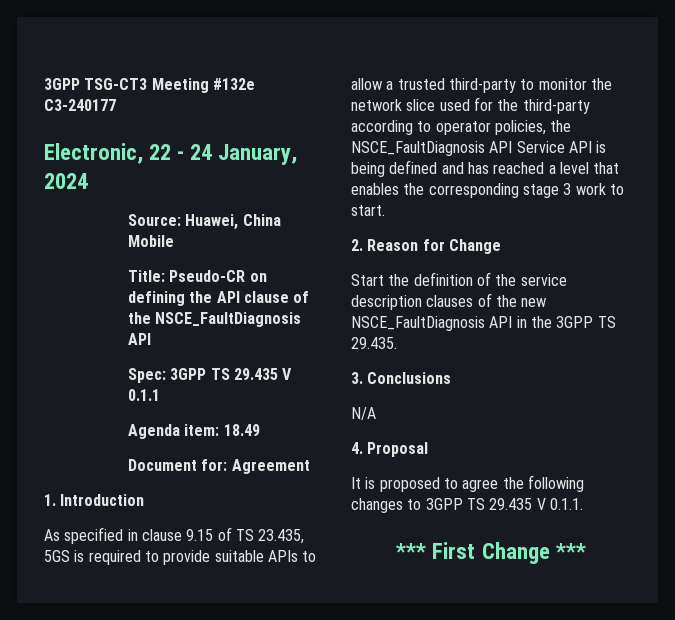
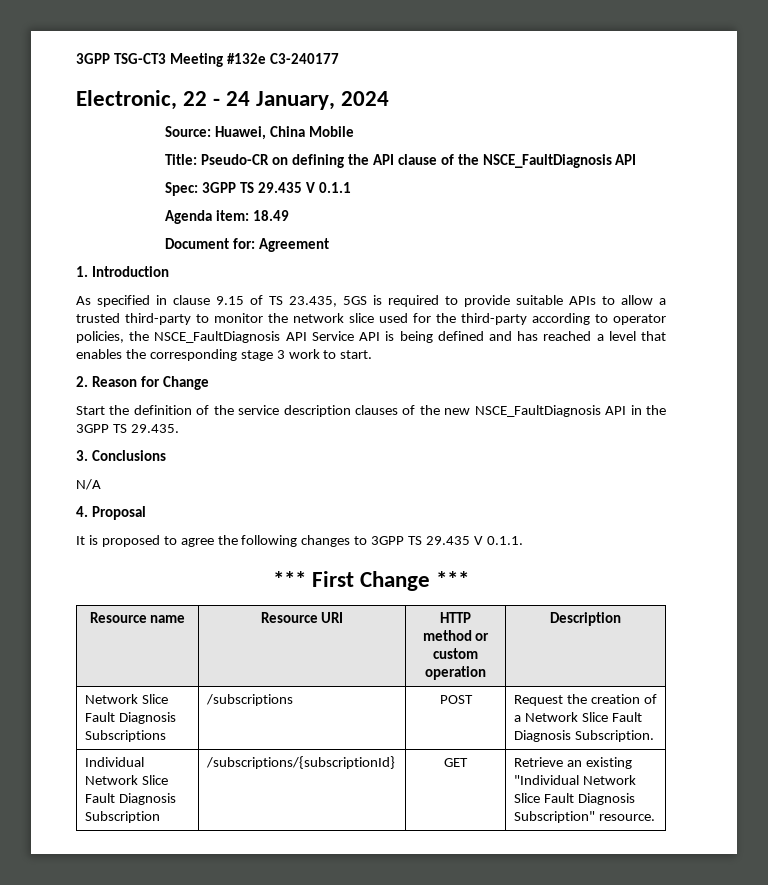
(586, 551) none -> [89,612,186,623] [260,612,344,623] [440,612,471,623] [422,630,490,641] [433,648,478,659] [425,666,486,680] [550,612,621,626] [85,694,169,704] [85,712,177,724] [85,730,167,742] [206,694,294,706] [439,695,473,704] [514,694,657,706] [514,712,642,722] [514,730,655,742] [85,757,145,767] [85,775,169,785] [85,793,177,805] [85,811,161,823] [206,756,396,769] [444,758,468,767] [514,757,632,769] [514,775,637,785] [514,793,635,805] [514,811,656,823] // Resource name | Resource URI | HTTP method or custom operation | Description // Network Slice Fault Diagnosis Subscriptions | /subscriptions | POST | Request the creation of a Network Slice Fault Diagnosis Subscription. // Individual Network Slice Fault Diagnosis Subscription | /subscriptions/{subscriptionId} | GET | Retrieve an existing "Individual Network Slice Fault Diagnosis Subscription" resource.

